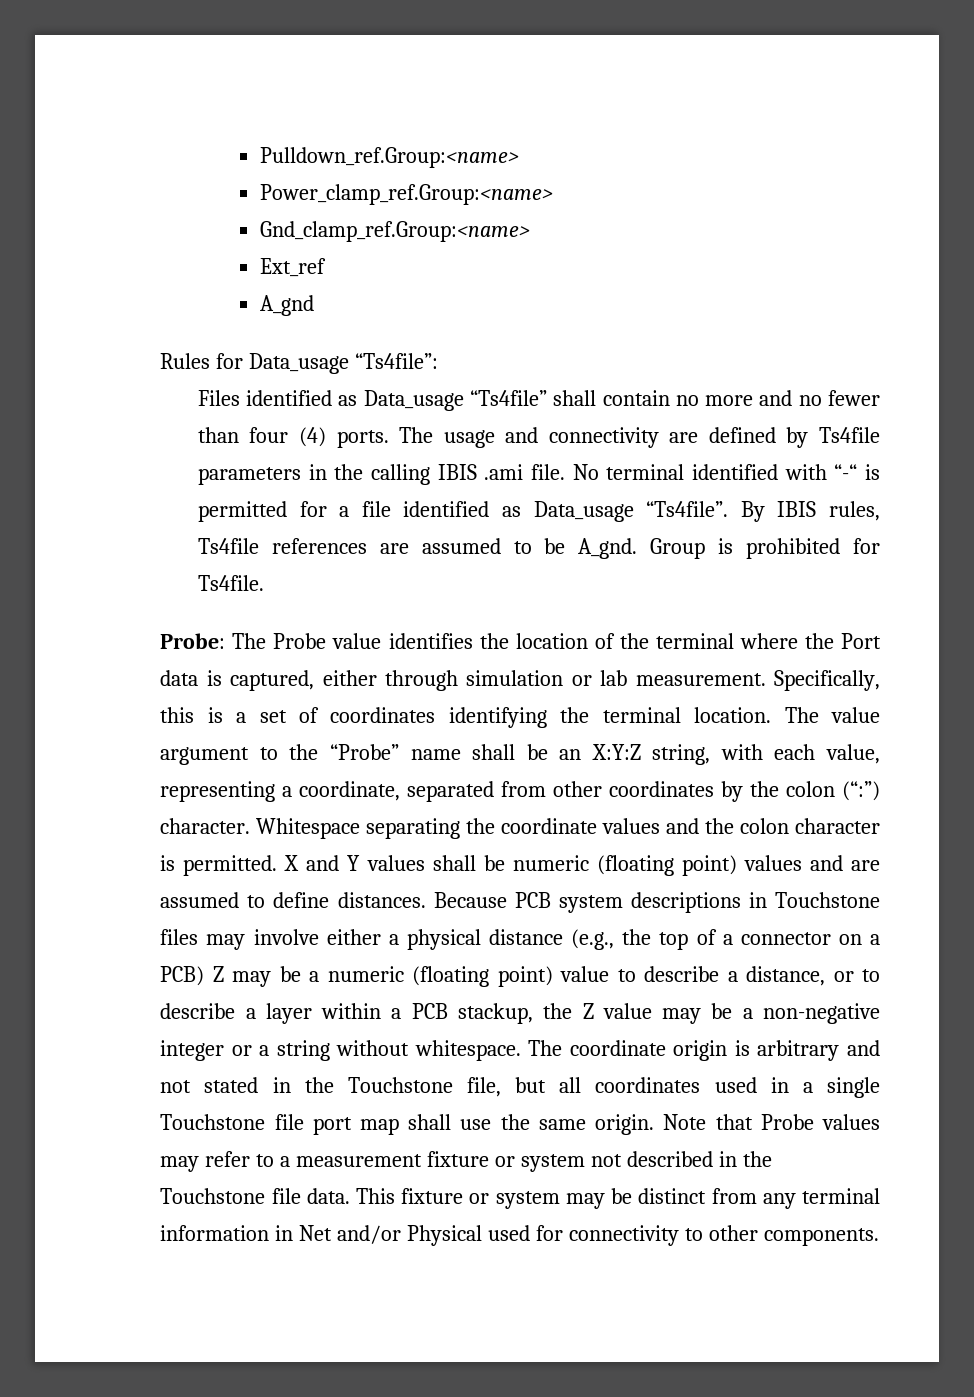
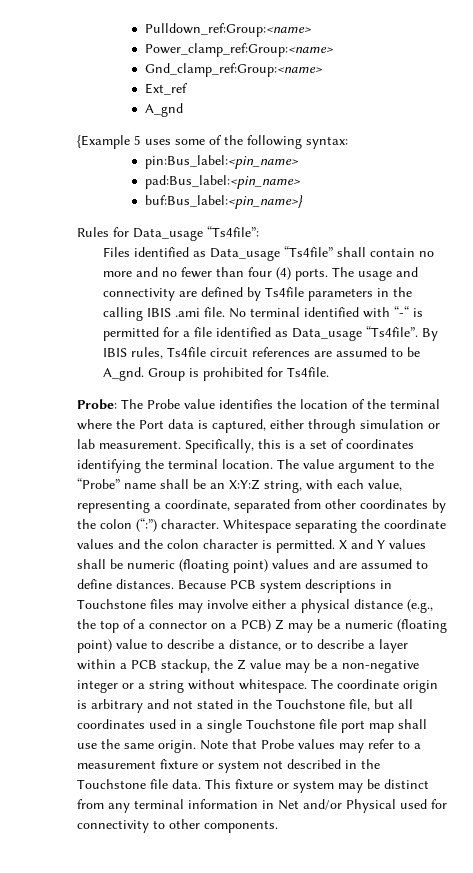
[259,147,519,168] [259,184,553,205] [259,221,530,242] Pulldown_ref.Group:<name> // Power_clamp_ref.Group:<name> // Gnd_clamp_ref.Group:<name> -> [144,23,311,37] [144,43,333,57] [144,63,322,77] Pulldown_ref:Group:<name> // Power_clamp_ref:Group:<name> // Gnd_clamp_ref:Group:<name>
(314, 305) none -> [76,135,348,149] [144,155,298,169] [144,175,300,189] [144,195,303,209] // {Example 5 uses some of the following syntax: // pin:Bus_label:<pin_name> // pad:Bus_label:<pin_name> // buf:Bus_label:<pin_name>}
(259, 546) none -> [209,348,248,357] circuit

